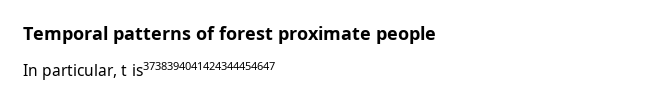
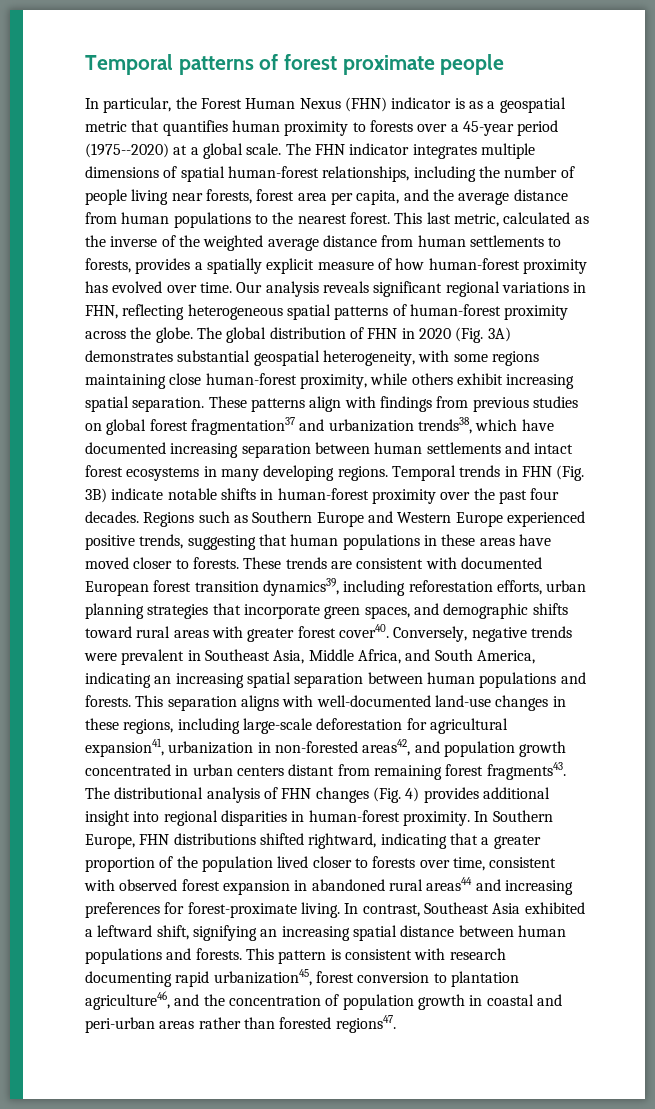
[121,62,275,76] t is3738394041424344454647 -> [175,97,566,113] [85,120,559,136] [85,143,535,159] [85,166,575,182] [85,189,568,205] [85,212,589,228] [85,235,562,251] [85,258,587,274] [85,281,587,297] [85,304,569,320] [85,327,511,343] [85,350,539,366] [85,373,575,389] [85,396,578,412] [85,417,554,435] [85,442,574,458] [85,465,585,481] [85,488,560,504] [85,511,585,527] [85,534,551,550] [85,557,542,569] [85,578,587,596] [85,603,568,619] [85,624,572,642] [84,649,535,665] [85,672,586,688] [85,695,566,711] [85,718,508,734] [85,738,567,757] [85,762,566,780] [85,787,550,803] [85,810,553,826] [85,833,541,849] [85,856,557,872] [84,877,573,895] [85,902,585,918] [85,925,566,941] [85,948,506,964] [85,969,519,987] [85,991,562,1010] [85,1015,396,1033] the Forest Human Nexus (FHN) indicator is as a geospatial metric that quantifies human proximity to forests over a 45-year period (1975--2020) at a global scale. The FHN indicator integrates multiple dimensions of spatial human-forest relationships, including the number of people living near forests, forest area per capita, and the average distance from human populations to the nearest forest. This last metric, calculated as the inverse of the weighted average distance from human settlements to forests, provides a spatially explicit measure of how human-forest proximity has evolved over time. Our analysis reveals significant regional variations in FHN, reflecting heterogeneous spatial patterns of human-forest proximity across the globe. The global distribution of FHN in 2020 (Fig. 3A) demonstrates substantial geospatial heterogeneity, with some regions maintaining close human-forest proximity, while others exhibit increasing spatial separation. These patterns align with findings from previous studies on global forest fragmentation37 and urbanization trends38, which have documented increasing separation between human settlements and intact forest ecosystems in many developing regions. Temporal trends in FHN (Fig. 3B) indicate notable shifts in human-forest proximity over the past four decades. Regions such as Southern Europe and Western Europe experienced positive trends, suggesting that human populations in these areas have moved closer to forests. These trends are consistent with documented European forest transition dynamics39, including reforestation efforts, urban planning strategies that incorporate green spaces, and demographic shifts toward rural areas with greater forest cover40. Conversely, negative trends were prevalent in Southeast Asia, Middle Africa, and South America, indicating an increasing spatial separation between human populations and forests. This separation aligns with well-documented land-use changes in these regions, including large-scale deforestation for agricultural expansion41, urbanization in non-forested areas42, and population growth concentrated in urban centers distant from remaining forest fragments43. The distributional analysis of FHN changes (Fig. 4) provides additional insight into regional disparities in human-forest proximity. In Southern Europe, FHN distributions shifted rightward, indicating that a greater proportion of the population lived closer to forests over time, consistent with observed forest expansion in abandoned rural areas44 and increasing preferences for forest-proximate living. In contrast, Southeast Asia exhibited a leftward shift, signifying an increasing spatial distance between human populations and forests. This pattern is consistent with research documenting rapid urbanization45, forest conversion to plantation agriculture46, and the concentration of population growth in coastal and peri-urban areas rather than forested regions47.

